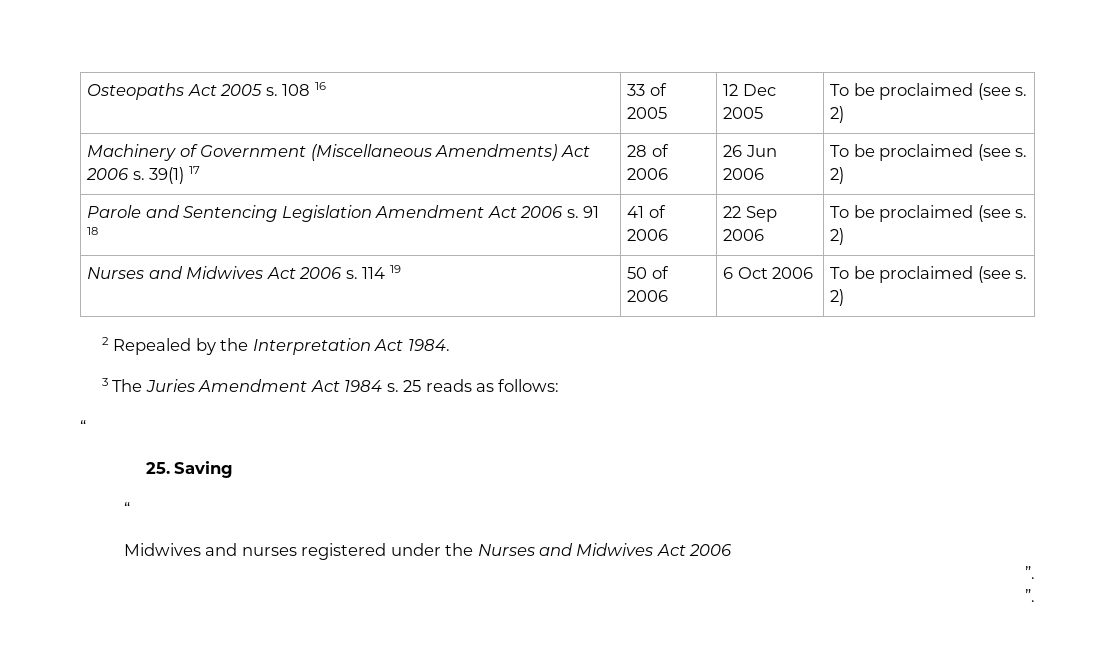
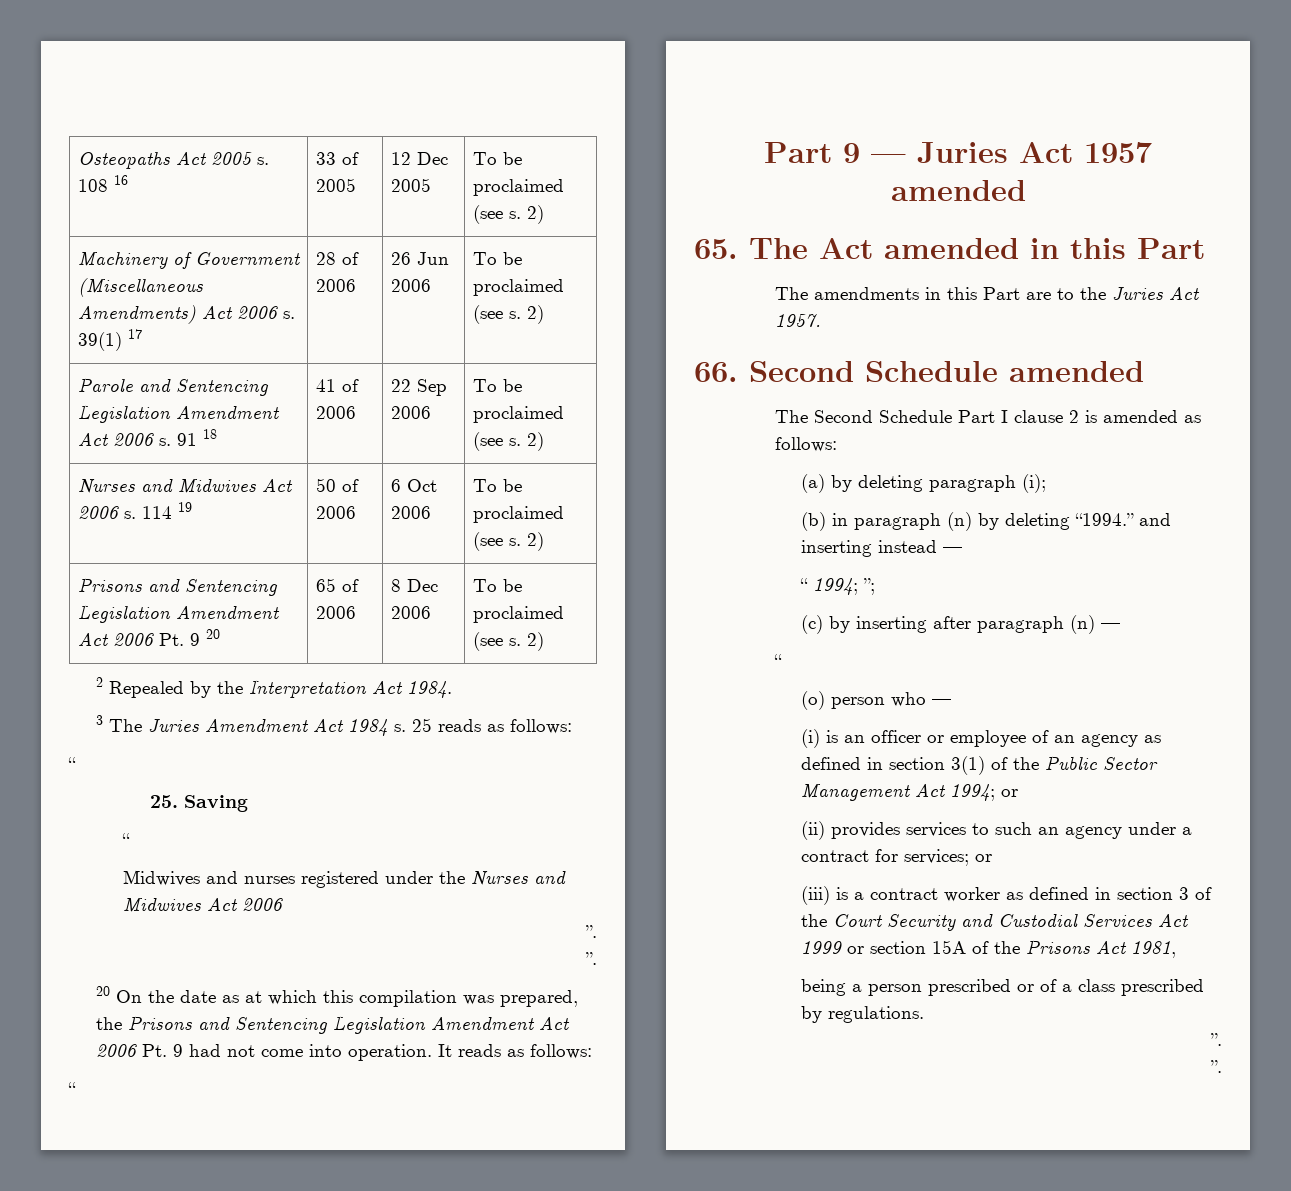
(845, 297) none -> [77,578,278,596] [77,605,280,623] [77,629,220,646] [315,578,359,592] [315,606,356,619] [390,579,438,592] [390,606,431,619] [472,579,522,592] [472,606,564,623] [472,632,544,651] // Prisons and Sentencing Legislation Amendment Act 2006 Pt. 9 20 | 65 of 2006 | 8 Dec 2006 | To be proclaimed (see s. 2)
(1035, 595) none -> [95,986,578,1007] [95,1016,570,1034] [95,1044,592,1061] [68,1082,76,1095] [764,142,1152,163] [890,180,1026,201] [694,238,1205,259] [774,286,1200,300] [774,314,821,327] [694,361,1144,382] [774,410,1201,423] [774,437,837,452] [801,474,1047,493] [801,512,1172,531] [801,540,963,557] [800,578,876,595] [801,615,1121,634] [773,654,782,667] [801,691,952,710] [801,729,1162,748] [801,756,1159,775] [801,783,1019,801] [801,821,1193,840] [801,849,993,866] [801,886,1213,905] [801,913,1190,931] [801,940,1177,958] [801,979,1205,996] [801,1006,925,1023] [1211,1033,1222,1046] [1211,1060,1222,1073] // 20 On the date as at which this compilation was prepared, the Prisons and Sentencing Legislation Amendment Act 2006 Pt. 9 had not come into operation. It reads as follows: // “ // Part 9 — Juries Act 1957 amended // 65. The Act amended in this Part // The amendments in this Part are to the Juries Act 1957. // 66. Second Schedule amended // The Second Schedule Part I clause 2 is amended as follows: // (a) by deleting paragraph (i); // (b) in paragraph (n) by deleting “1994.” and inserting instead — // “ 1994; ”; // (c) by inserting after paragraph (n) — // “ // (o) person who — // (i) is an officer or employee of an agency as defined in section 3(1) of the Public Sector Management Act 1994; or // (ii) provides services to such an agency under a contract for services; or // (iii) is a contract worker as defined in section 3 of the Court Security and Custodial Services Act 1999 or section 15A of the Prisons Act 1981, // being a person prescribed or of a class prescribed by regulations. // ”. // ”.

